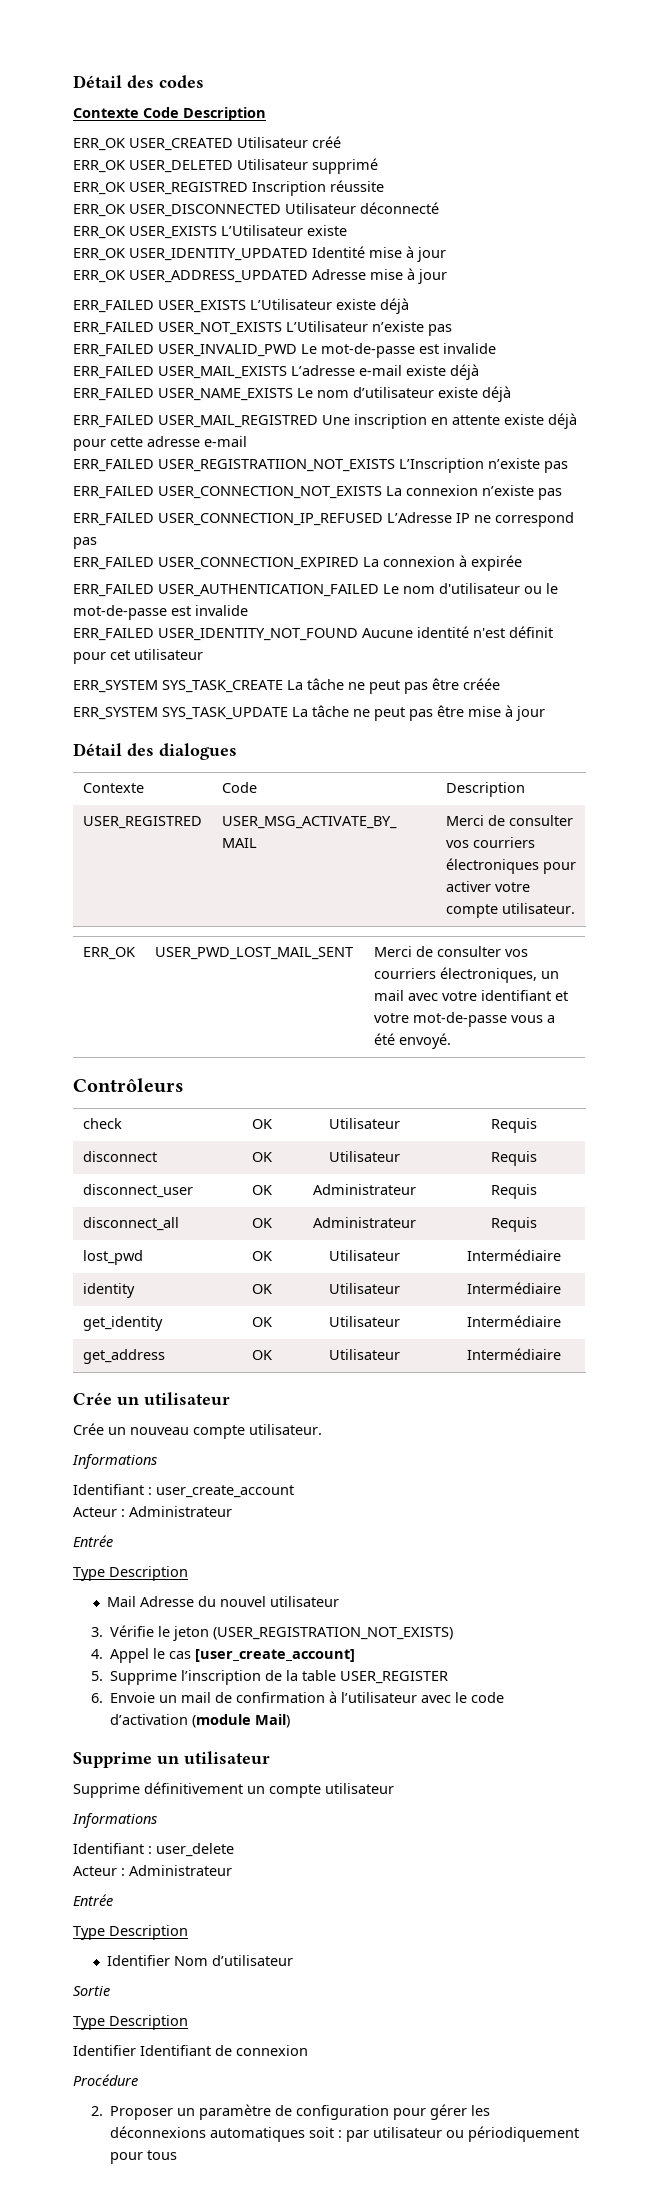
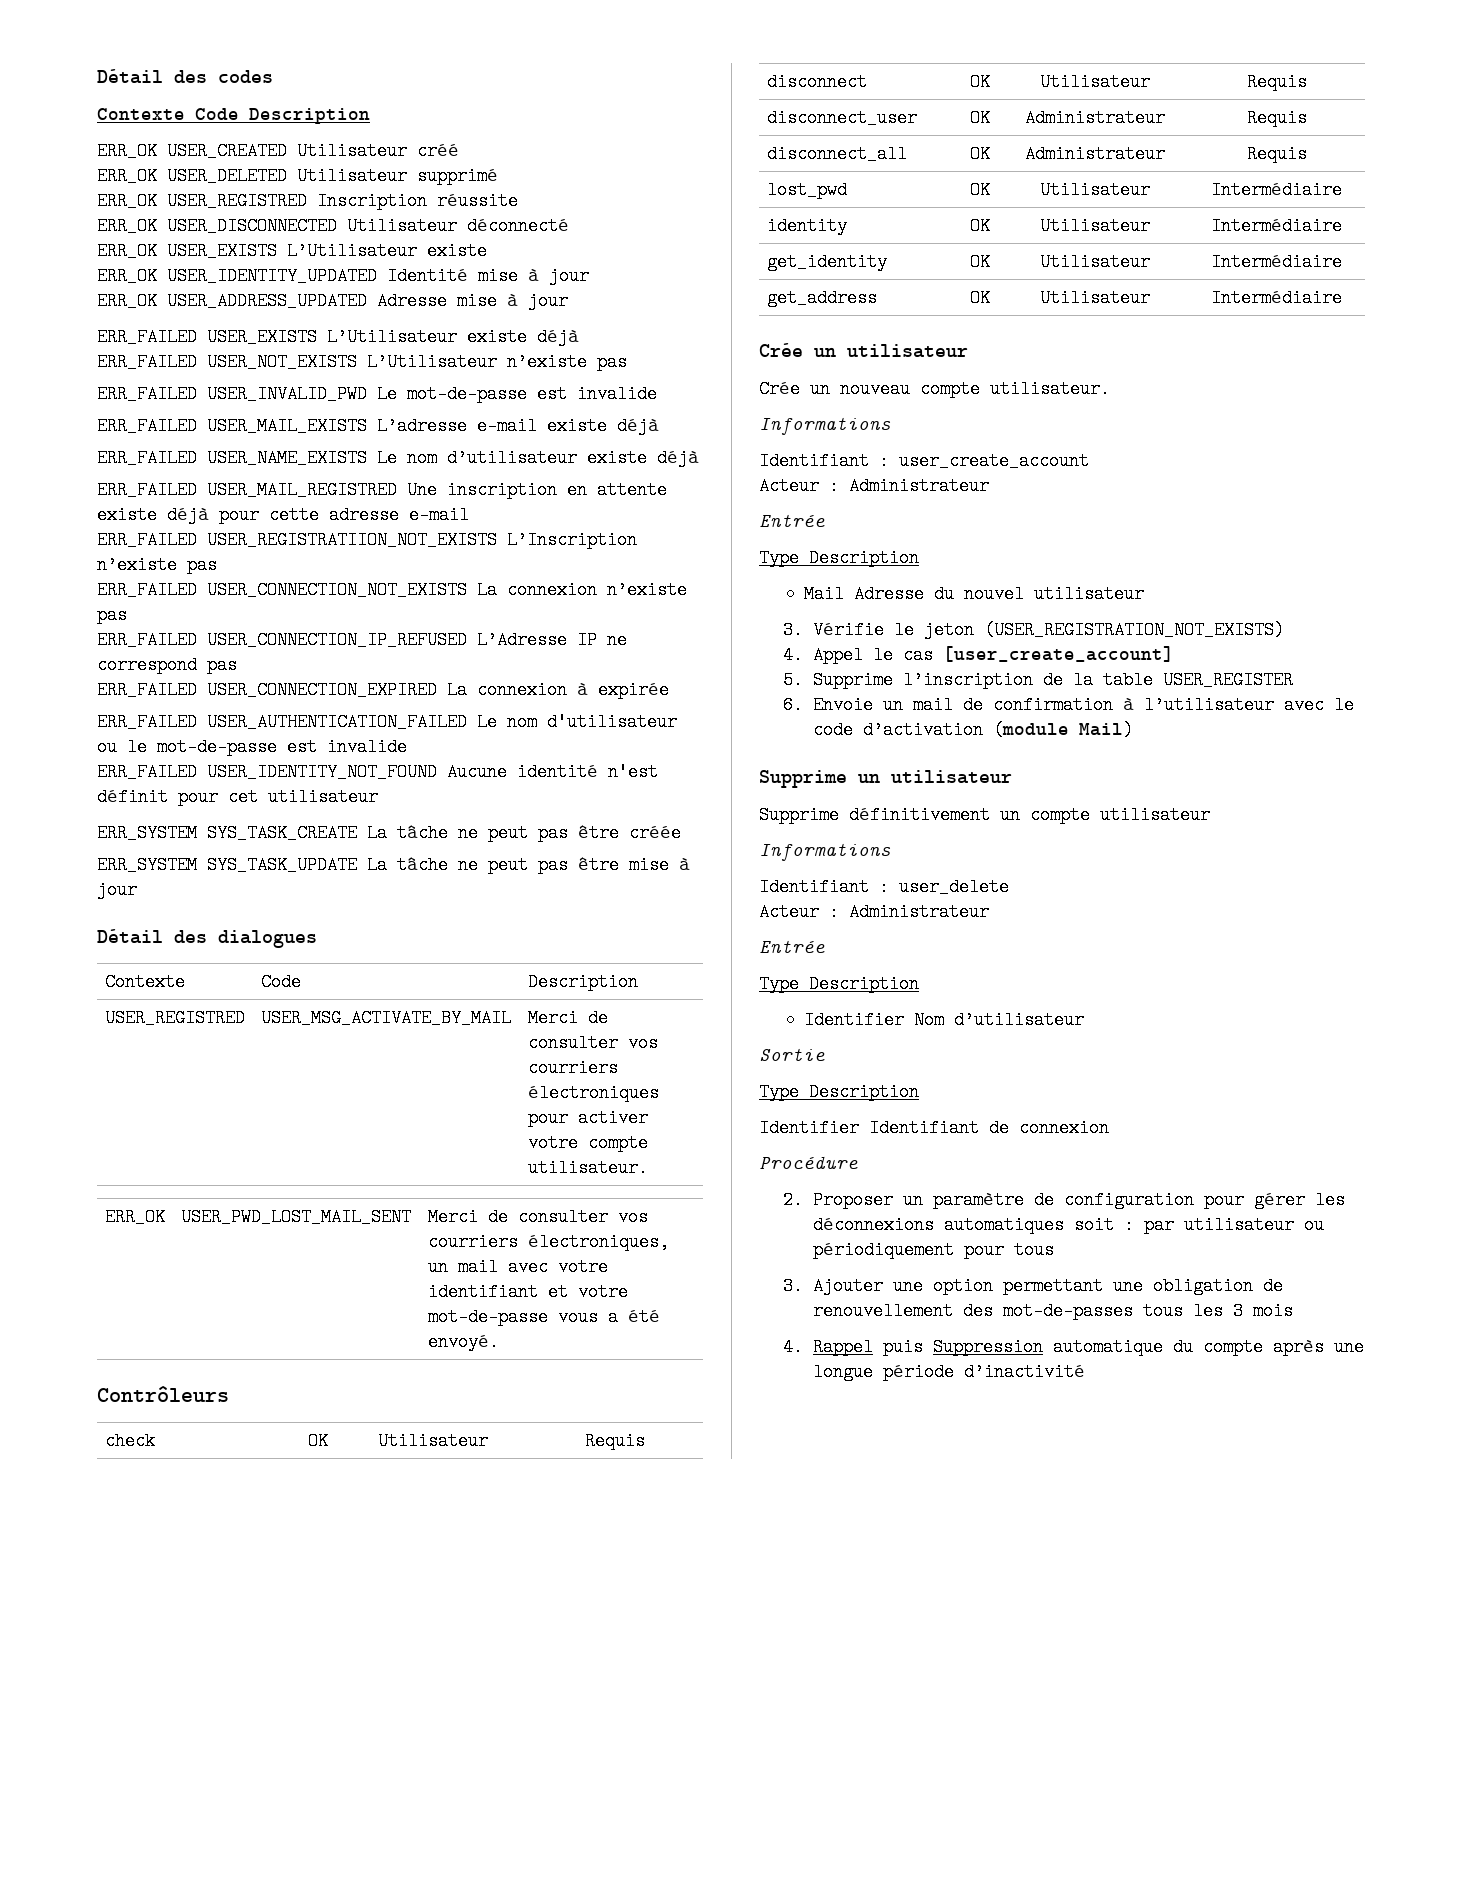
(178, 2155) none -> [782,1277,1283,1295] [812,1302,1293,1320] [782,1338,1364,1356] [812,1363,1085,1381] // 3. Ajouter une option permettant une obligation de renouvellement des mot-de-passes tous les 3 mois // 4. Rappel puis Suppression automatique du compte après une longue période d’inactivité

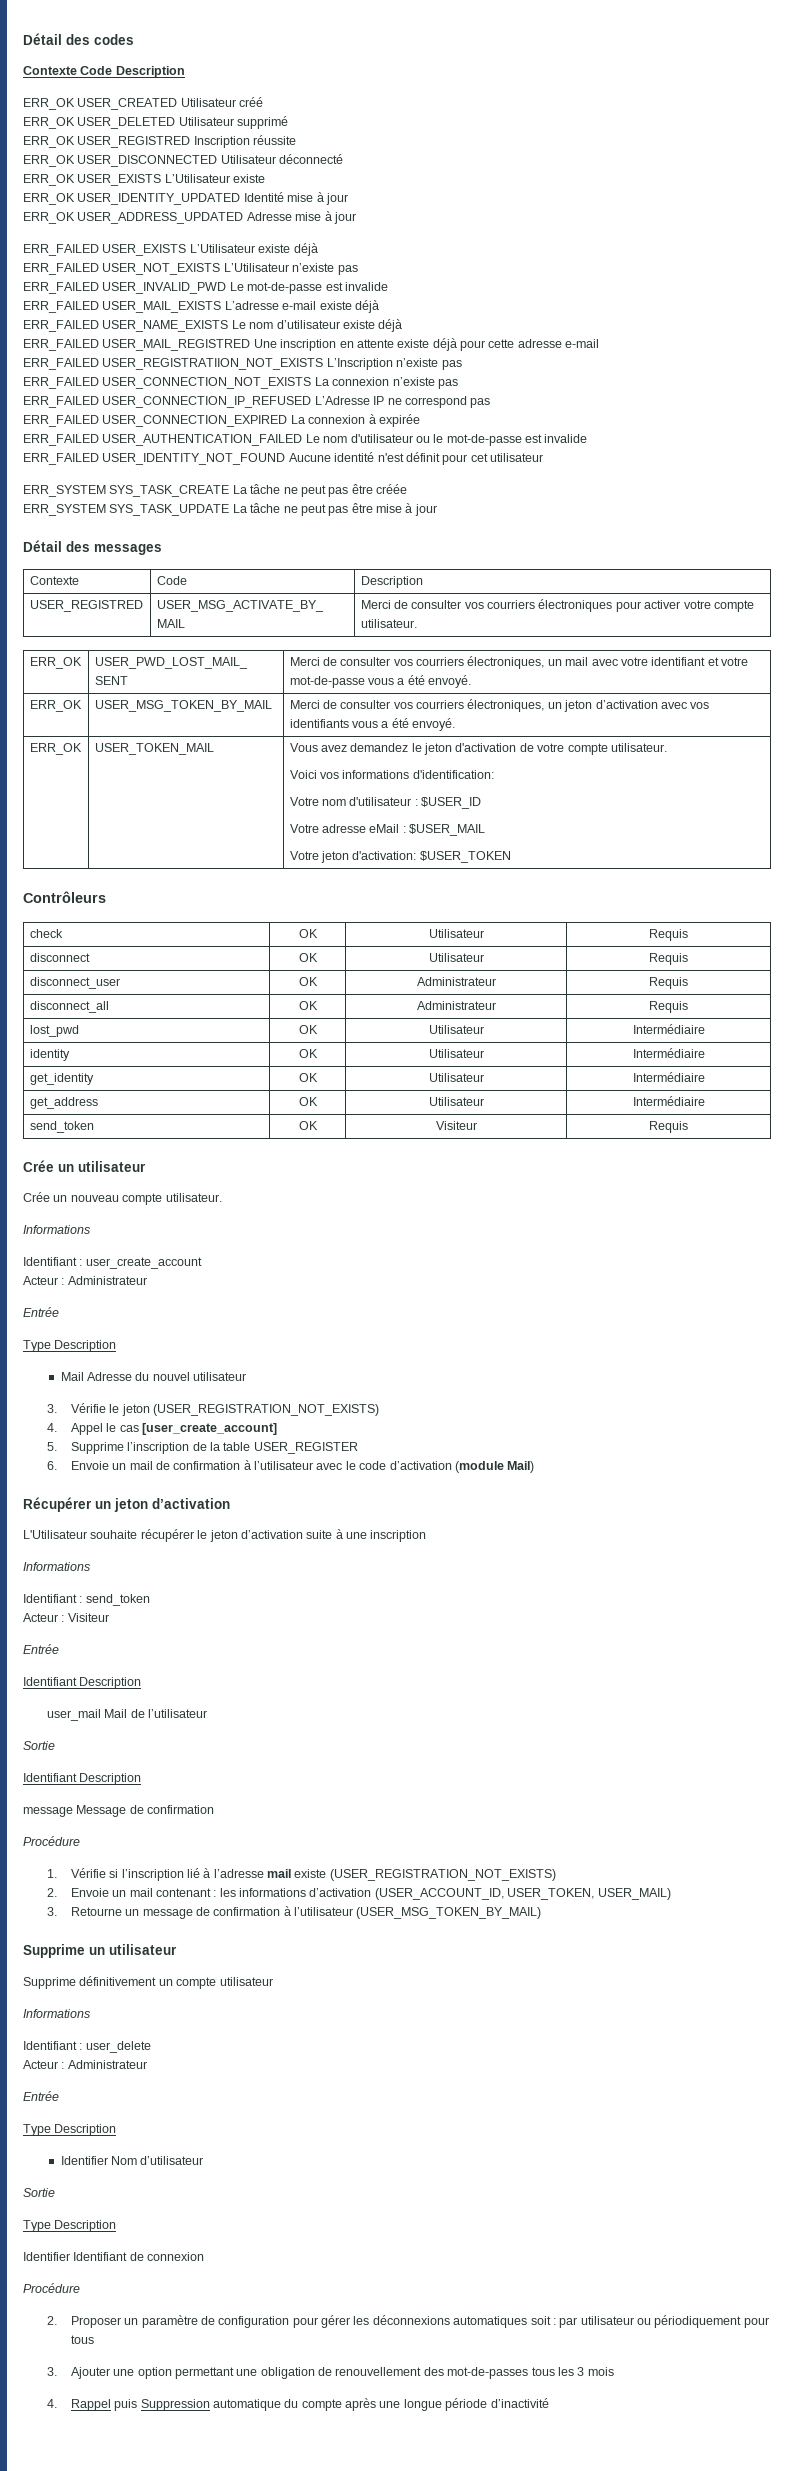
[218,930,317,948] dialogues -> [94,544,162,555] messages
(499, 1342) none -> [29,700,82,712] [94,700,272,712] [289,699,710,712] [289,718,456,731] [29,743,82,755] [94,743,214,755] [289,743,667,755] [289,770,494,779] [289,797,482,809] [289,824,486,836] [289,851,511,863] // ERR_OK | USER_MSG_TOKEN_BY_MAIL | Merci de consulter vos courriers électroniques, un jeton d’activation avec vos identifiants vous a été envoyé. // ERR_OK | USER_TOKEN_MAIL | Vous avez demandez le jeton d'activation de votre compte utilisateur. // Voici vos informations d'identification: // Votre nom d'utilisateur : $USER_ID // Votre adresse eMail : $USER_MAIL // Votre jeton d'activation: $USER_TOKEN
(1342, 298) none -> [29,1121,94,1133] [298,1121,318,1130] [435,1121,477,1130] [649,1121,688,1133] // send_token | OK | Visiteur | Requis
(1133, 730) none -> [23,1497,230,1512] [23,1529,427,1542] [23,1562,90,1571] [23,1594,150,1606] [23,1613,109,1622] [23,1644,59,1654] [23,1677,142,1689] [46,1709,208,1721] [23,1741,55,1750] [23,1773,142,1785] [23,1805,215,1817] [23,1836,80,1846] [46,1868,556,1881] [46,1888,671,1900] [46,1906,542,1919] // Récupérer un jeton d’activation // L'Utilisateur souhaite récupérer le jeton d’activation suite à une inscription // Informations // Identifiant : send_token // Acteur : Visiteur // Entrée // Identifiant Description // user_mail Mail de l’utilisateur // Sortie // Identifiant Description // message Message de confirmation // Procédure // 1. Vérifie si l’inscription lié à l’adresse mail existe (USER_REGISTRATION_NOT_EXISTS) // 2. Envoie un mail contenant : les informations d’activation (USER_ACCOUNT_ID, USER_TOKEN, USER_MAIL) // 3. Retourne un message de confirmation à l’utilisateur (USER_MSG_TOKEN_BY_MAIL)

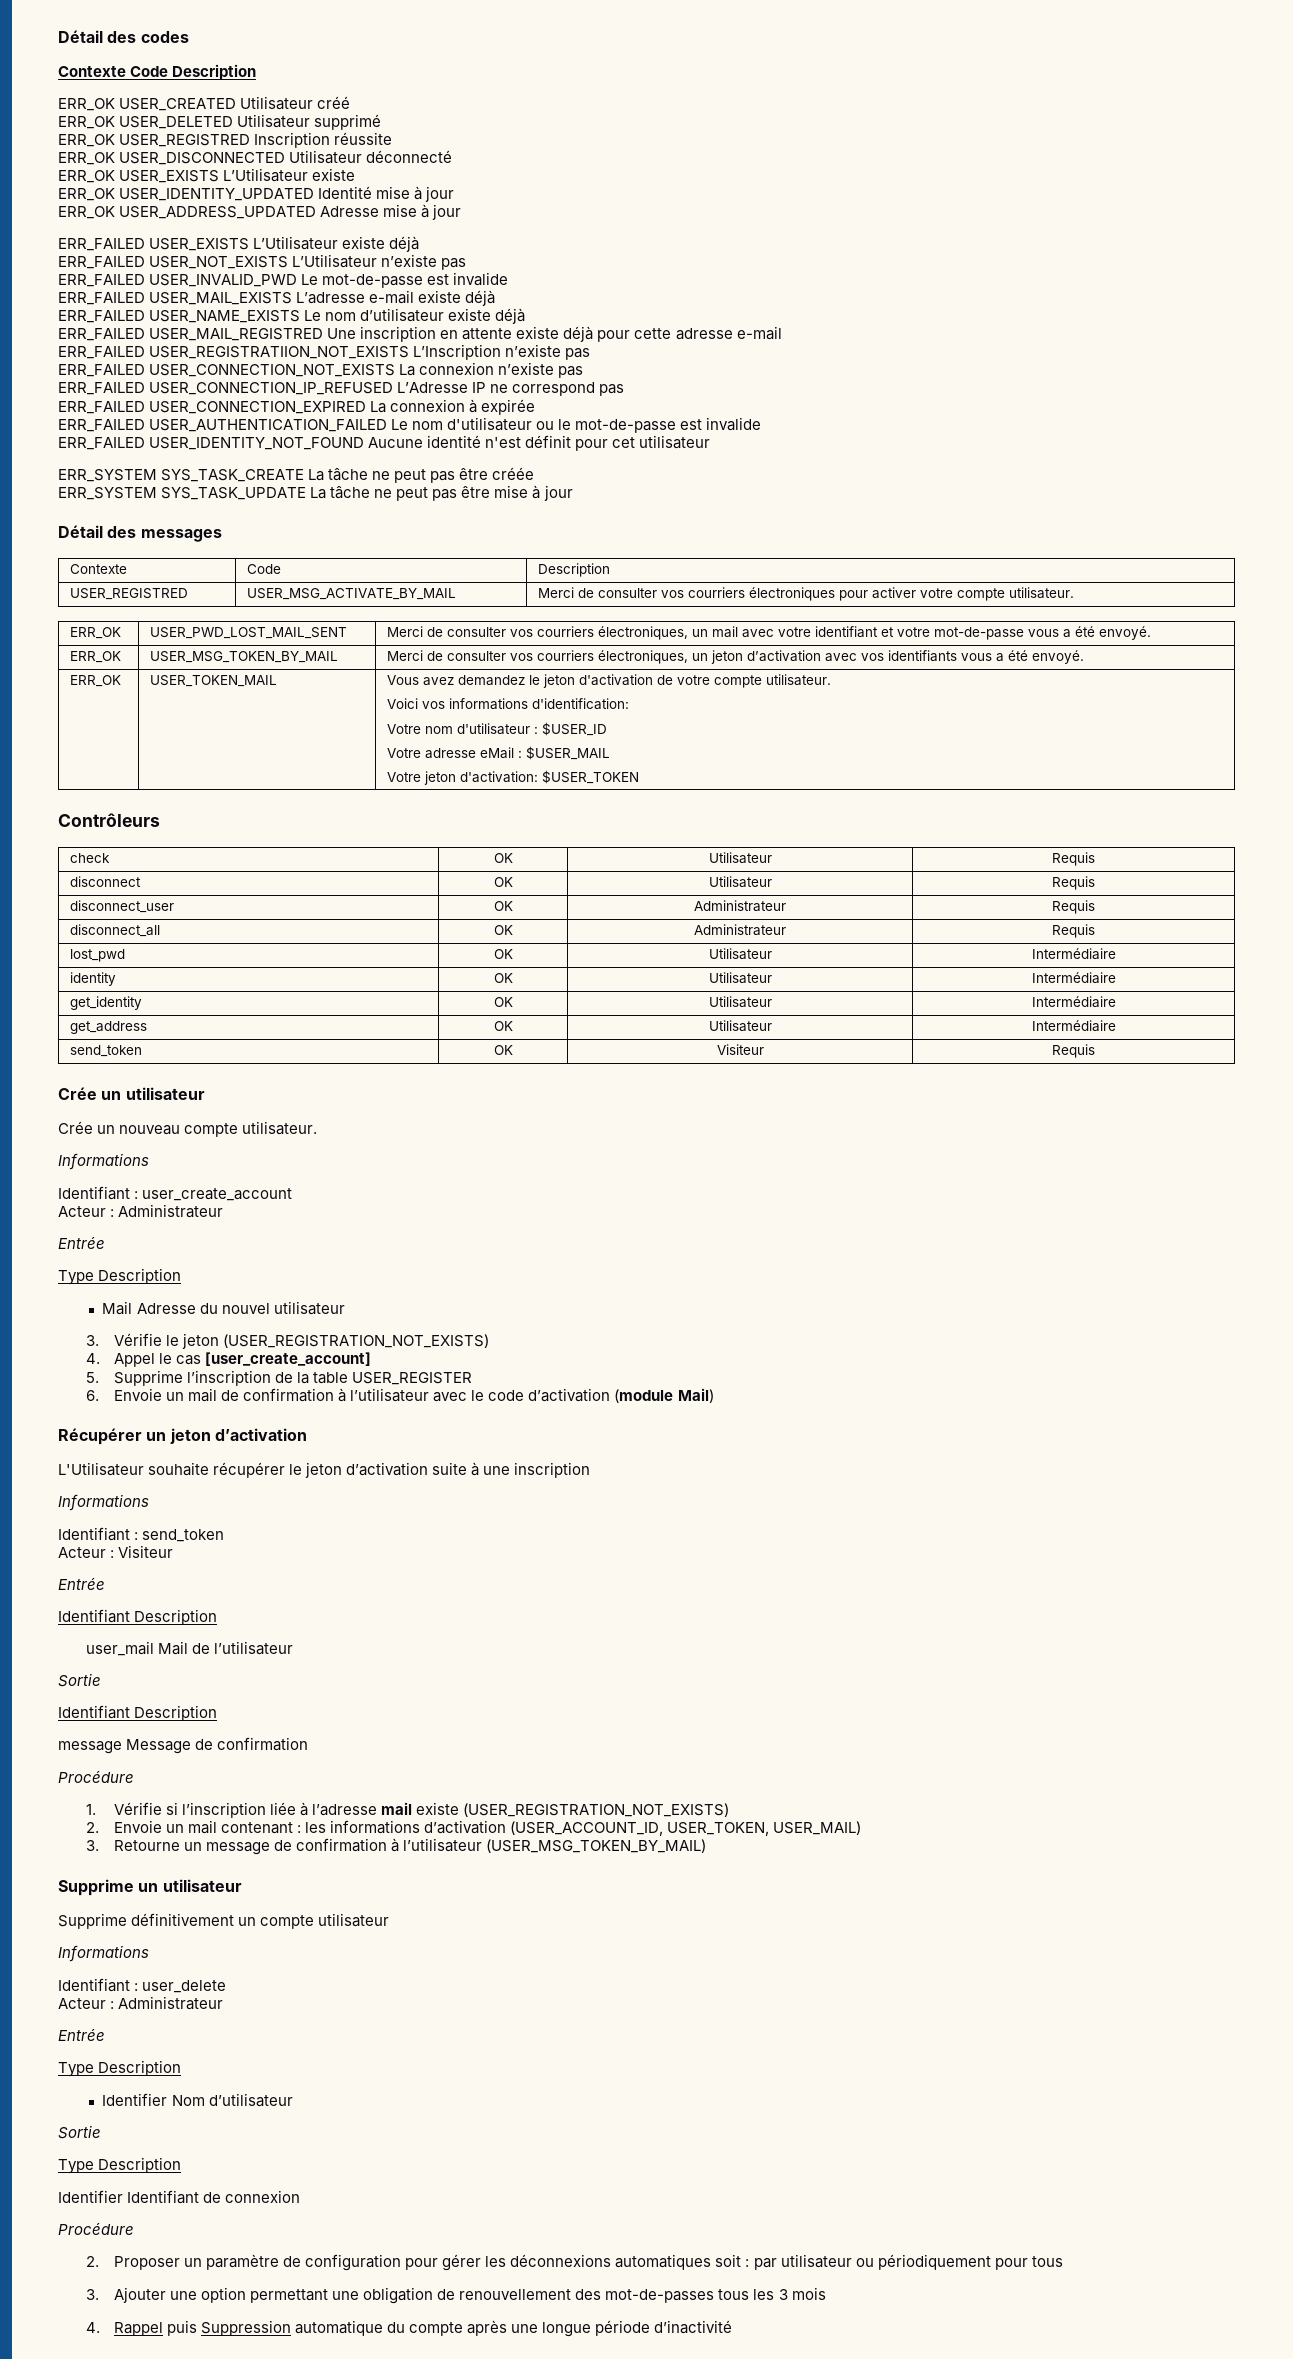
[186,1868,200,1878] lié -> [270,1802,297,1815] liée

